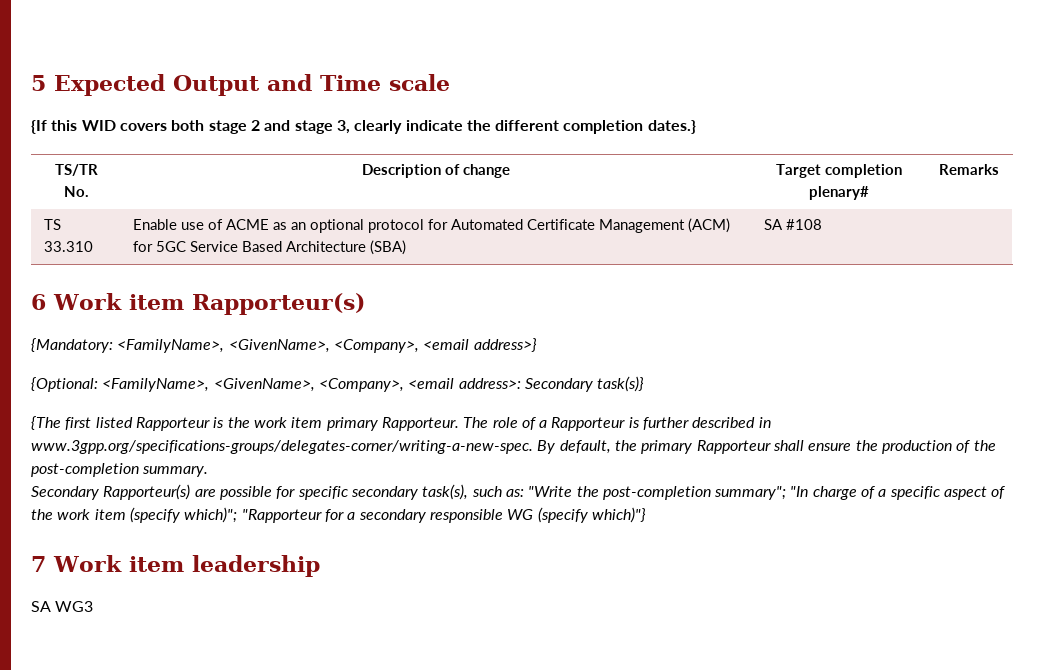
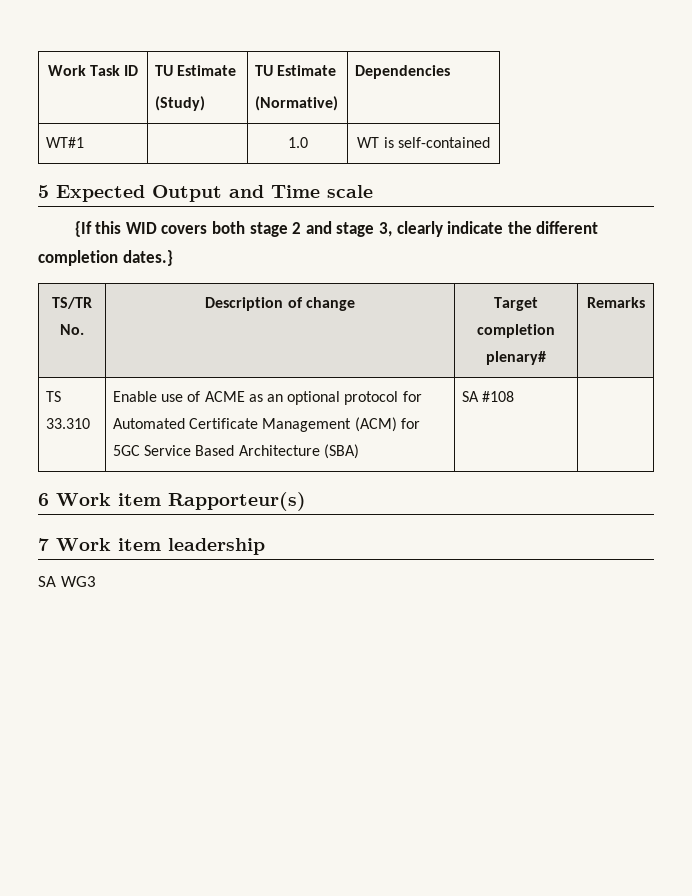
(31, 83) none -> [47,65,139,76] [155,65,237,76] [155,96,206,111] [255,65,337,76] [255,96,339,111] [355,65,451,79] [46,137,85,148] [287,137,308,148] [357,137,490,148] Work Task ID | TU Estimate // (Study) | TU Estimate // (Normative) | Dependencies // WT#1 | | 1.0 | WT is self-contained //
[31,338,537,353] [31,376,645,392] [31,416,771,431] [31,440,996,454] [31,463,209,477] [31,484,1006,500] [31,507,646,523] // {Mandatory: <FamilyName>, <GivenName>, <Company>, <email address>} // {Optional: <FamilyName>, <GivenName>, <Company>, <email address>: Secondary task(s)} // {The first listed Rapporteur is the work item primary Rapporteur. The role of a Rapporteur is further described in www.3gpp.org/specifications-groups/delegates-corner/writing-a-new-spec. By default, the primary Rapporteur shall ensure the production of the post-completion summary. // Secondary Rapporteur(s) are possible for specific secondary task(s), such as: "Write the post-completion summary"; "In charge of a specific aspect of the work item (specify which)"; "Rapporteur for a secondary responsible WG (specify which)"} -> (306, 501) none

